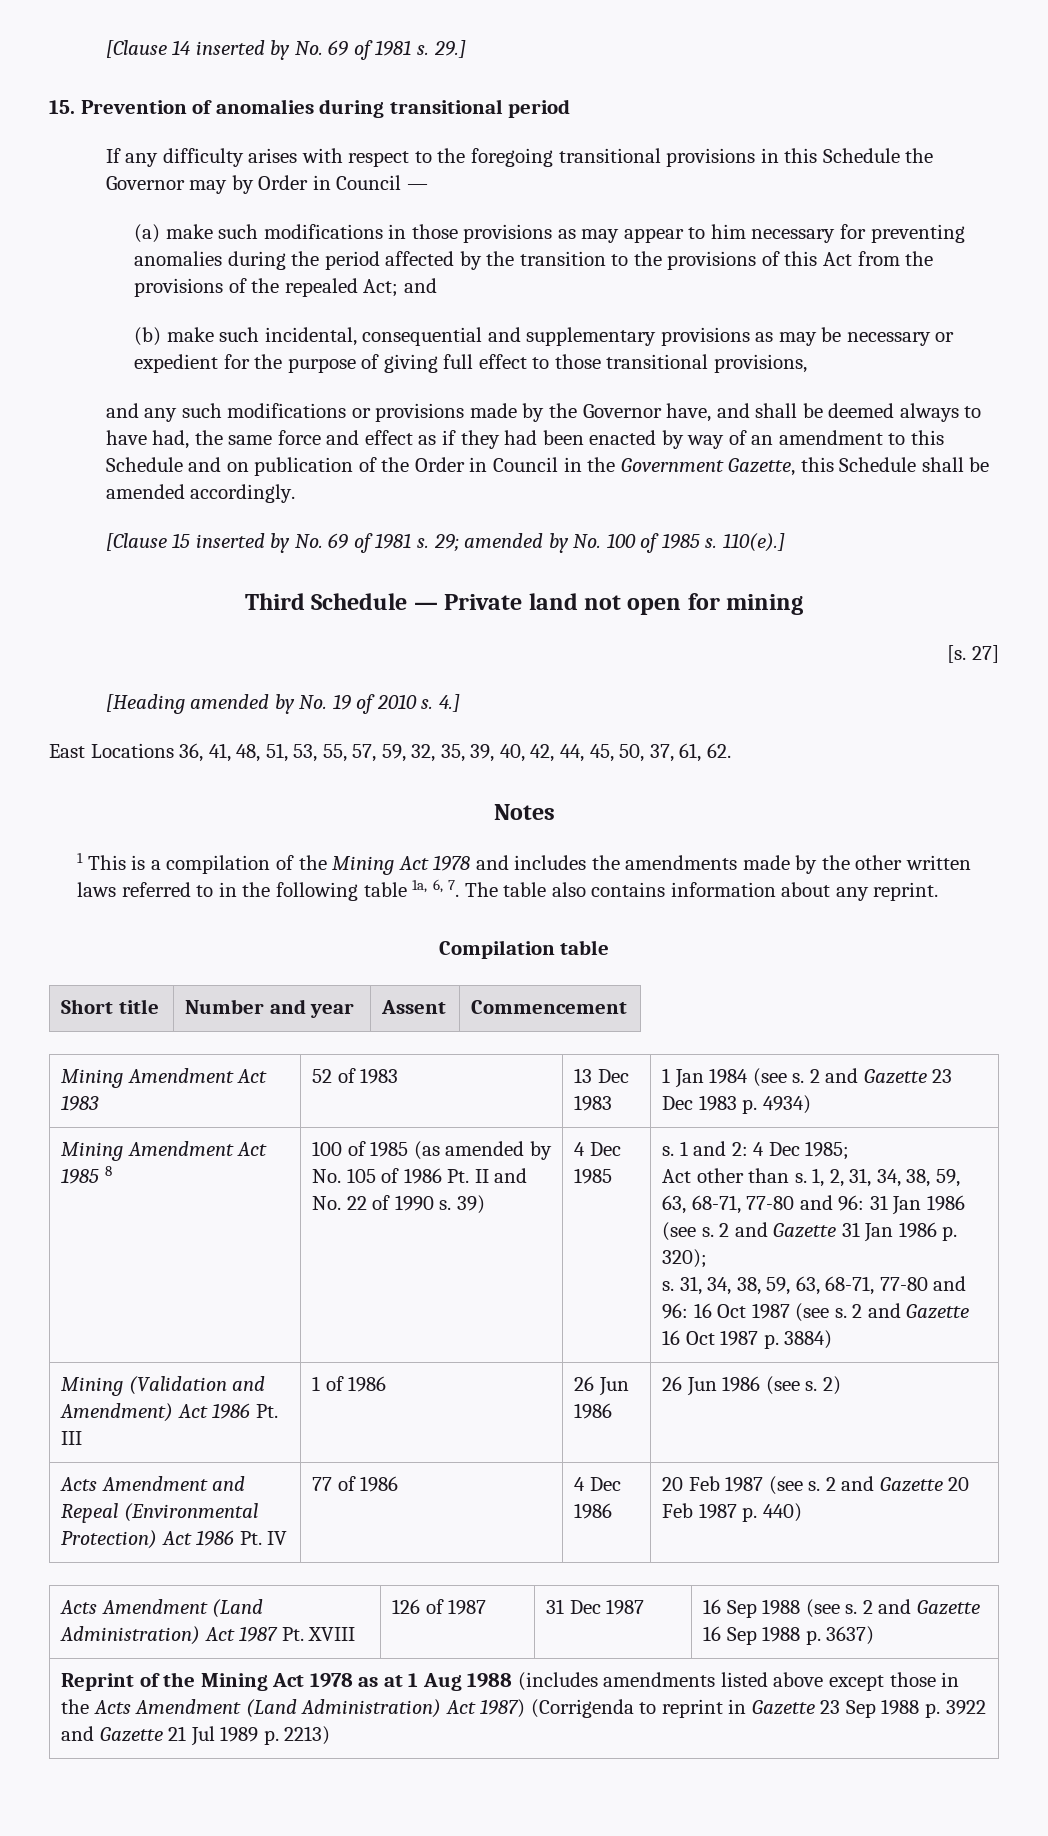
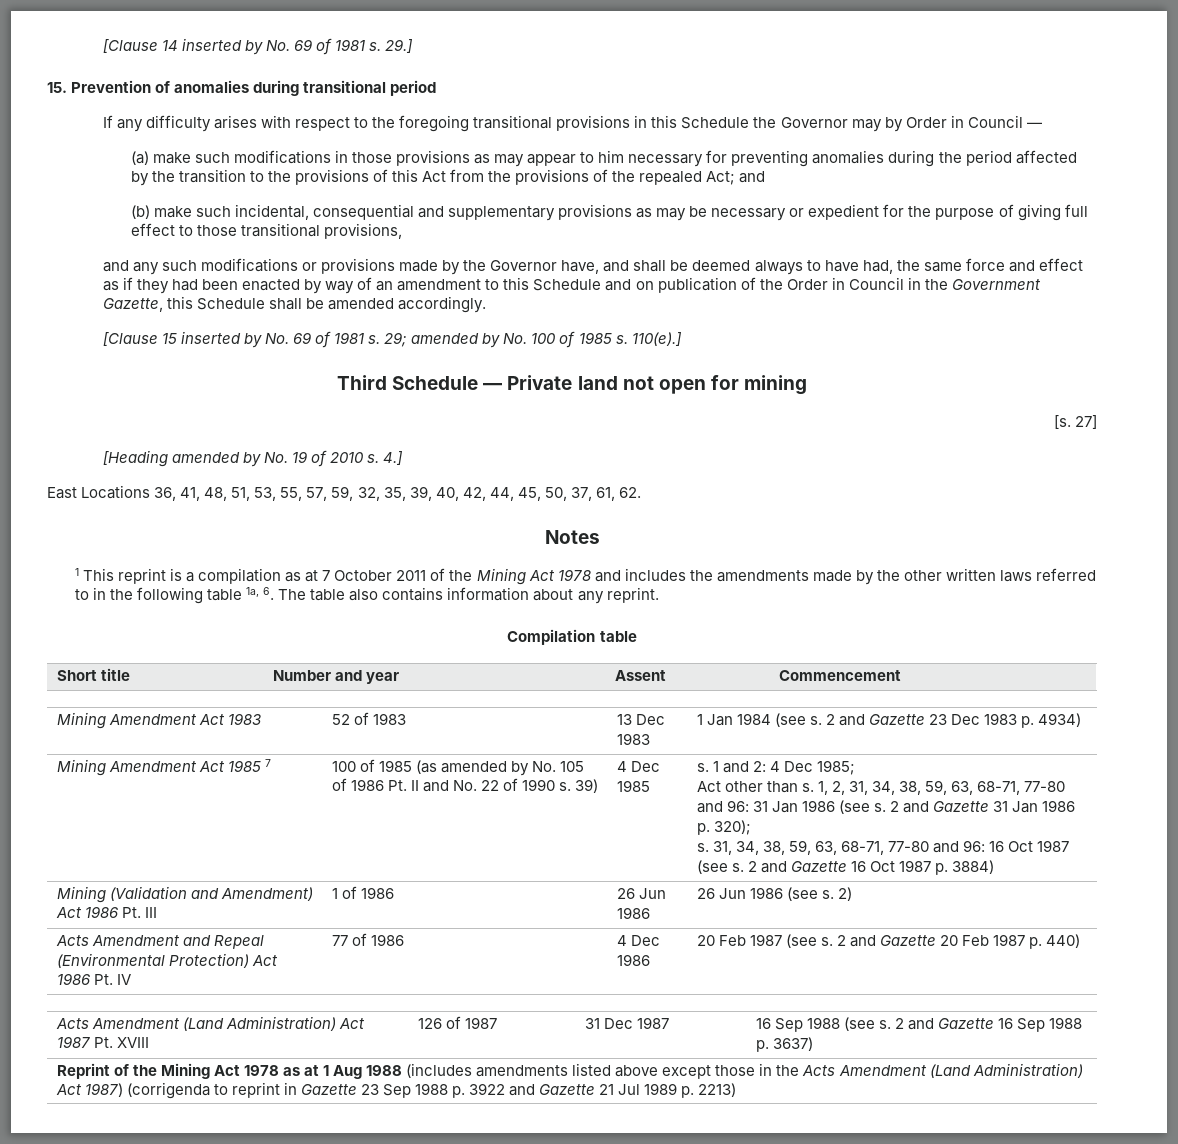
(126, 862) none -> [117,568,166,584] reprint
(271, 864) none -> [285,570,427,582] as at 7 October 2011
[432,879,460,897] 6, 7. -> [263,587,275,600] 6.
[104,1166,112,1176] 8 -> [264,759,271,767] 7
[530,1699,634,1718] (Corrigenda -> [126,1082,210,1099] (corrigenda

